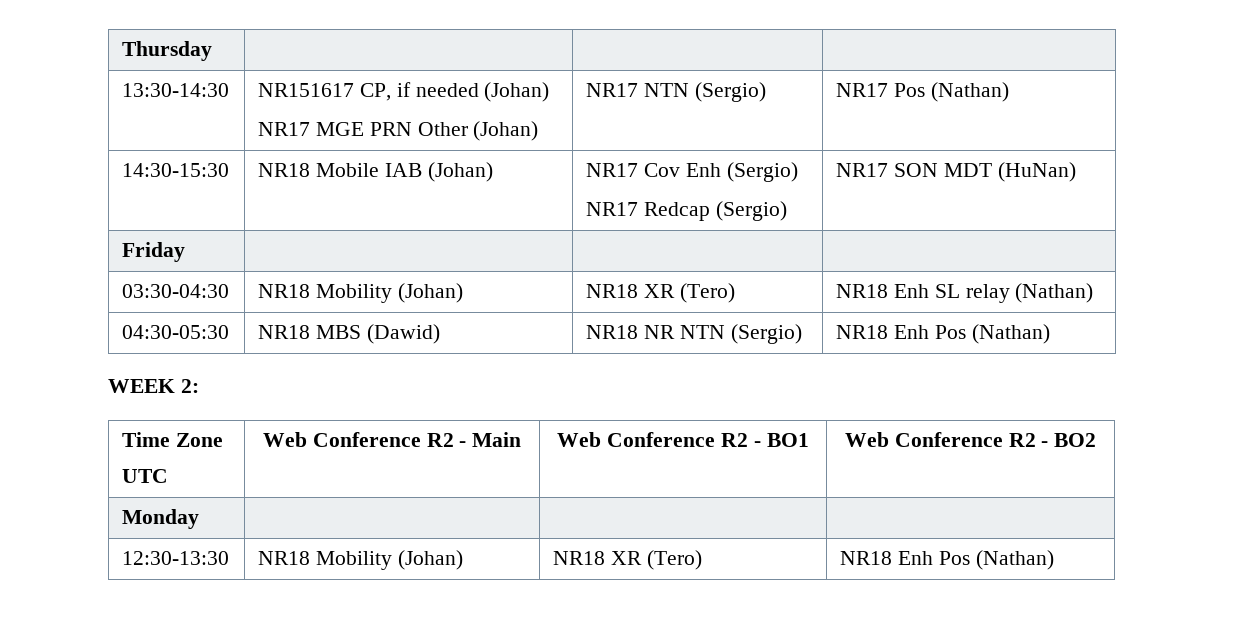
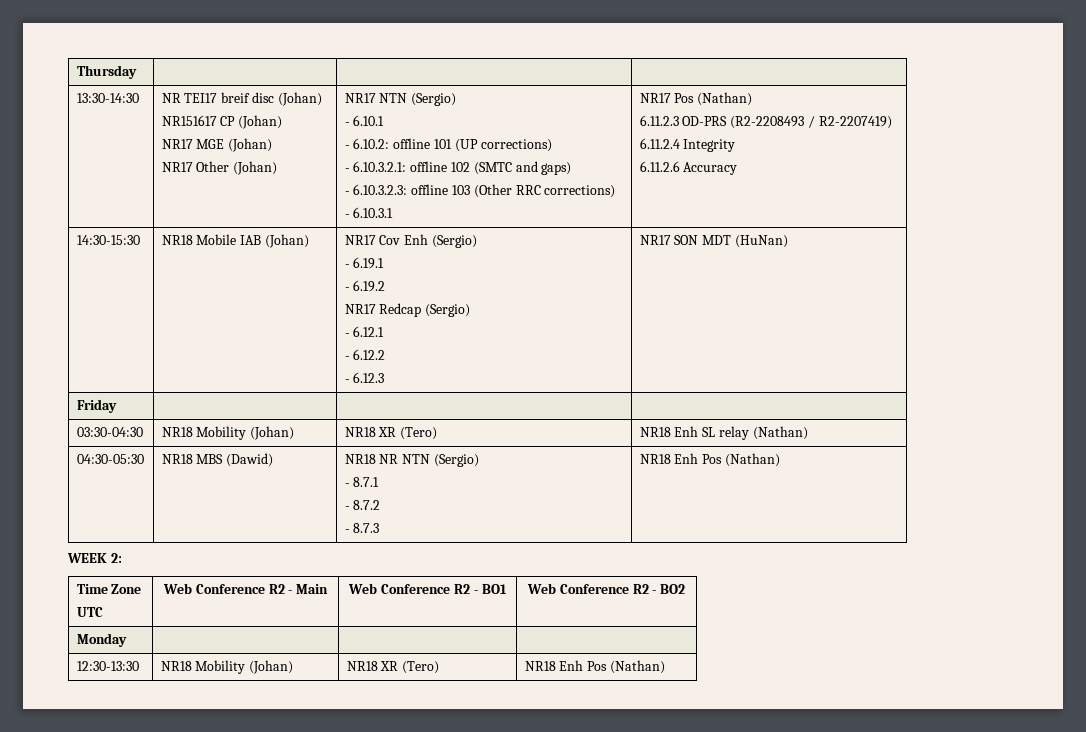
[258,82,479,101] NR151617 CP, if needed -> [161,92,322,106] [161,115,236,126] NR TEI17 breif disc (Johan) // NR151617 CP
[369,122,412,136] PRN -> [228,138,273,152] [161,162,193,172] (Johan) // NR17
[836,82,1009,102] | NR17 Pos (Nathan) -> [344,115,385,126] [344,138,552,152] [344,161,572,175] [344,184,616,198] [344,207,394,218] [639,92,753,106] [639,115,892,129] [639,138,736,152] [639,161,738,175] // - 6.10.1 // - 6.10.2: offline 101 (UP corrections) // - 6.10.3.2.1: offline 102 (SMTC and gaps) // - 6.10.3.2.3: offline 103 (Other RRC corrections) // - 6.10.3.1 | NR17 Pos (Nathan) // 6.11.2.3 OD-PRS (R2-2208493 / R2-2207419) // 6.11.2.4 Integrity // 6.11.2.6 Accuracy
(798, 172) none -> [344,257,385,269] [344,280,386,292] // - 6.19.1 // - 6.19.2
(787, 211) none -> [344,326,385,337] [344,349,386,360] [344,372,385,383] // - 6.12.1 // - 6.12.2 // - 6.12.3
(802, 334) none -> [344,477,380,487] [344,500,381,510] [344,523,380,533] // - 8.7.1 // - 8.7.2 // - 8.7.3

